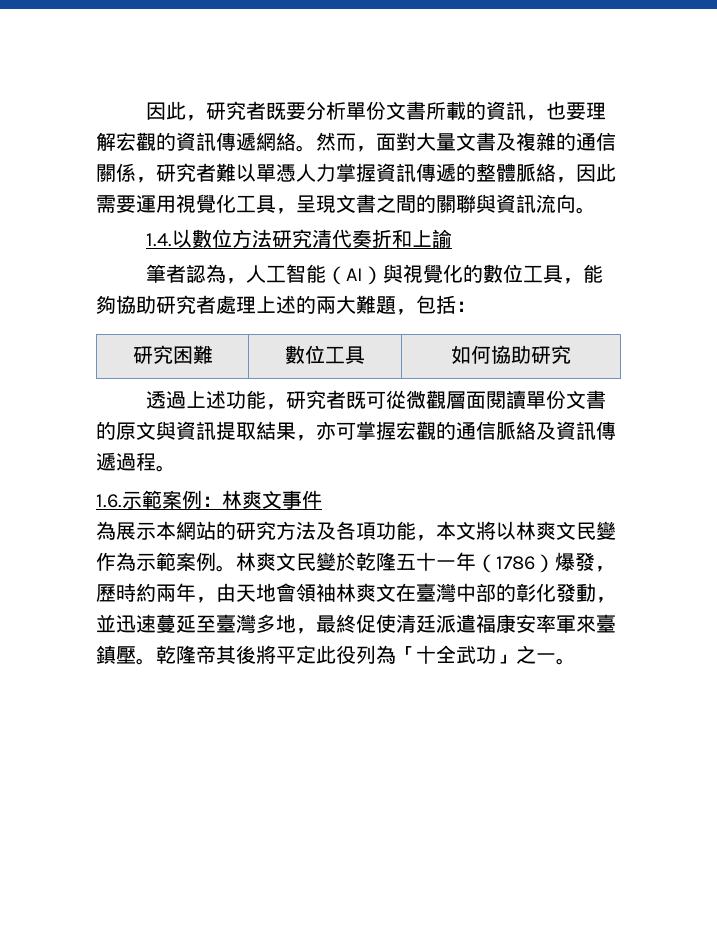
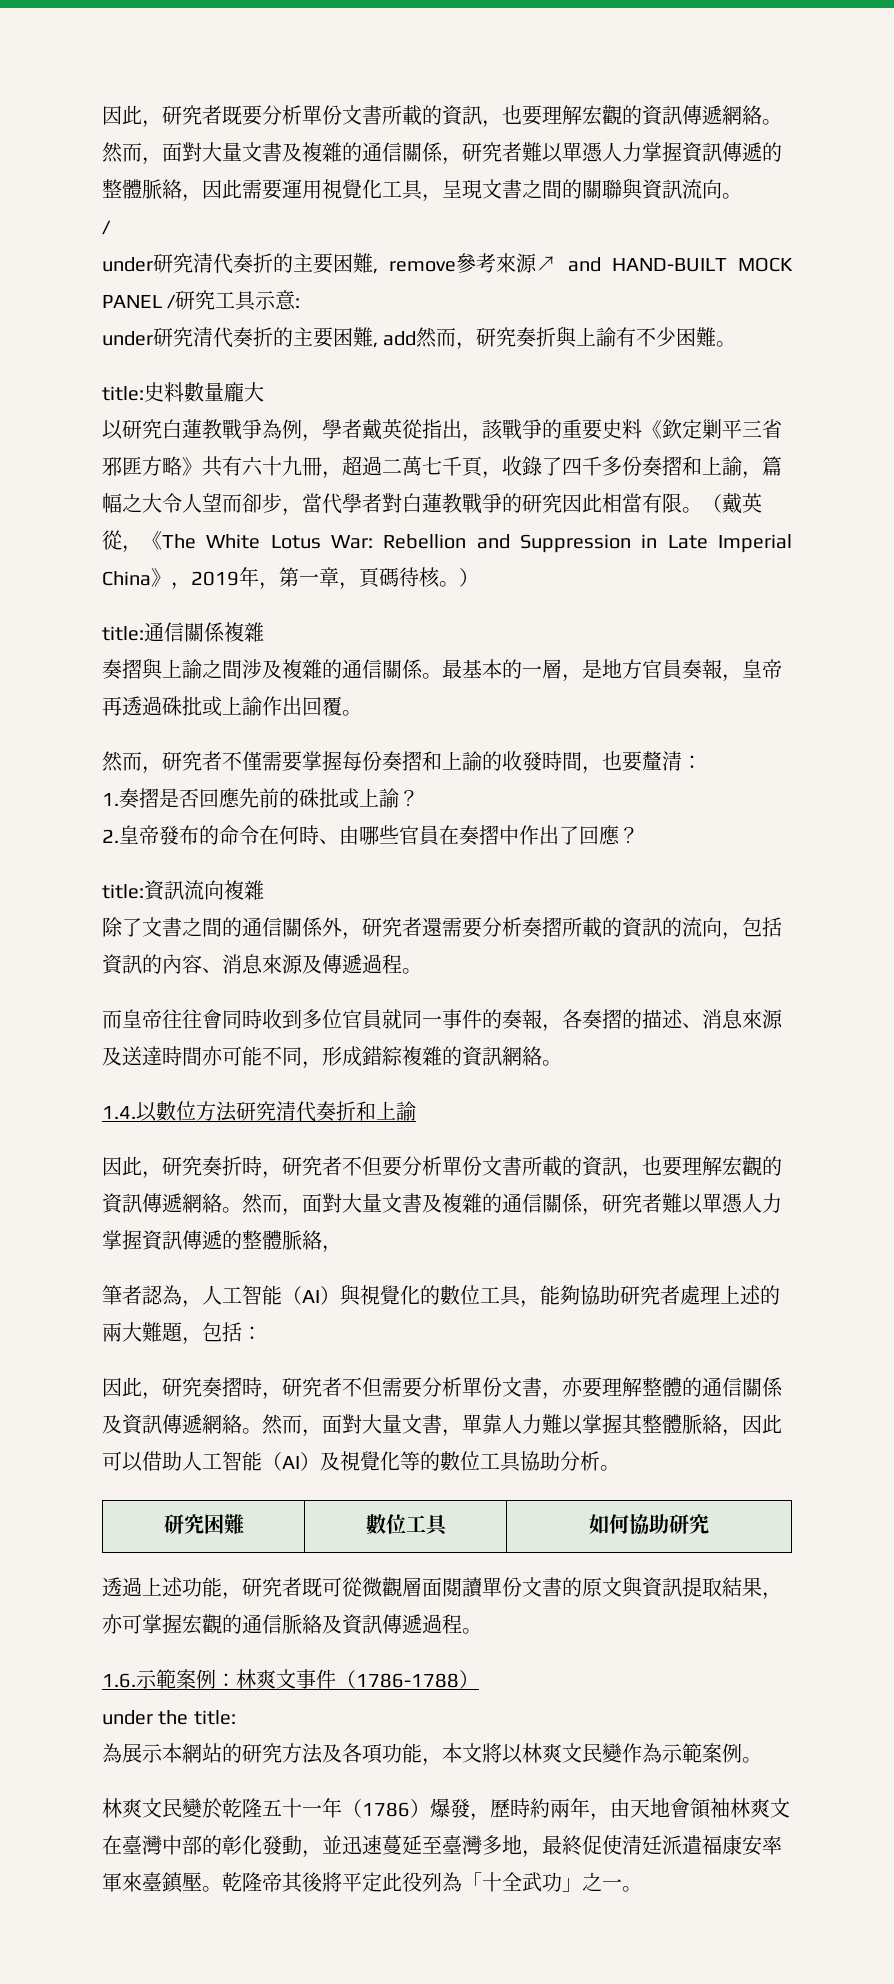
(596, 210) none -> [102,220,111,235] [102,253,793,274] [102,290,301,311] [102,326,737,350] [102,382,264,402] [102,419,782,442] [102,456,782,479] [102,493,762,516] [102,530,793,553] [102,567,479,590] [102,622,264,642] [102,658,782,682] [102,696,362,717] [102,751,702,774] [102,788,419,809] [102,825,639,846] [102,880,264,901] [102,917,782,940] [102,954,422,975] [102,1009,783,1032] [102,1046,562,1069] // / // under研究清代奏折的主要困難, remove參考來源↗ and HAND-BUILT MOCK PANEL /研究工具示意: // under研究清代奏折的主要困難, add然而，研究奏折與上諭有不少困難。 // title:史料數量龐大 // 以研究白蓮教戰爭為例，學者戴英從指出，該戰爭的重要史料《欽定剿平三省邪匪方略》共有六十九冊，超過二萬七千頁，收錄了四千多份奏摺和上諭，篇幅之大令人望而卻步，當代學者對白蓮教戰爭的研究因此相當有限。（戴英從，《The White Lotus War: Rebellion and Suppression in Late Imperial China》，2019年，第一章，頁碼待核。） // title:通信關係複雜 // 奏摺與上諭之間涉及複雜的通信關係。最基本的一層，是地方官員奏報，皇帝再透過硃批或上諭作出回覆。 // 然而，研究者不僅需要掌握每份奏摺和上諭的收發時間，也要釐清： // 1.奏摺是否回應先前的硃批或上諭？ // 2.皇帝發布的命令在何時、由哪些官員在奏摺中作出了回應？ // title:資訊流向複雜 // 除了文書之間的通信關係外，研究者還需要分析奏摺所載的資訊的流向，包括資訊的內容、消息來源及傳遞過程。 // 而皇帝往往會同時收到多位官員就同一事件的奏報，各奏摺的描述、消息來源及送達時間亦可能不同，形成錯綜複雜的資訊網絡。
(453, 238) none -> [102,1156,782,1179] [102,1193,782,1216] [102,1230,342,1253] // 因此，研究奏折時，研究者不但要分析單份文書所載的資訊，也要理解宏觀的資訊傳遞網絡。然而，面對大量文書及複雜的通信關係，研究者難以單憑人力掌握資訊傳遞的整體脈絡，
(476, 306) none -> [102,1377,783,1400] [102,1414,782,1437] [102,1451,620,1472] // 因此，研究奏摺時，研究者不但需要分析單份文書，亦要理解整體的通信關係及資訊傳遞網絡。然而，面對大量文書，單靠人力難以掌握其整體脈絡，因此可以借助人工智能（AI）及視覺化等的數位工具協助分析。
(322, 499) none -> [336,1670,479,1689] [102,1710,236,1725] （1786-1788） // under the title:
(236, 568) none -> (762, 1760) //

